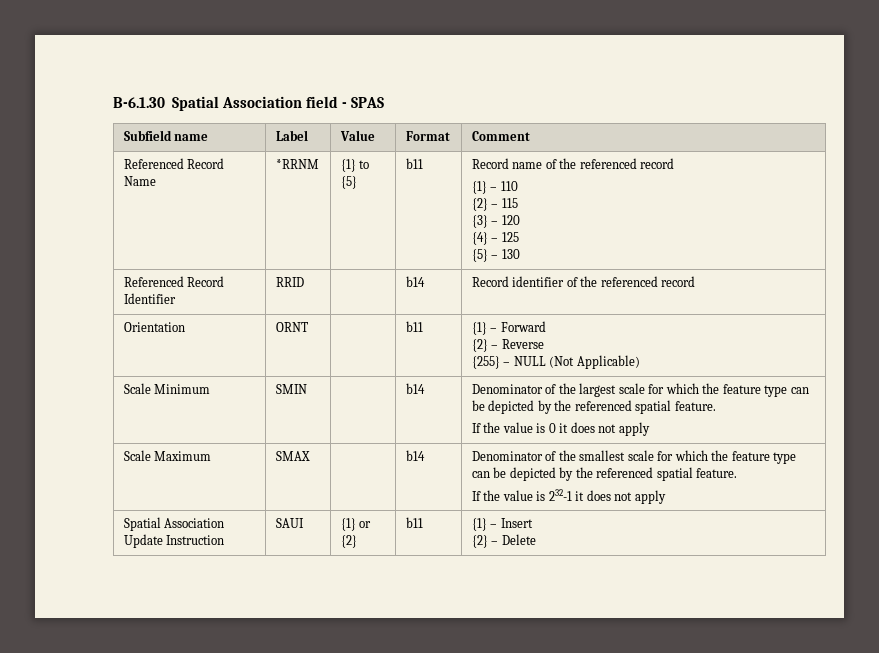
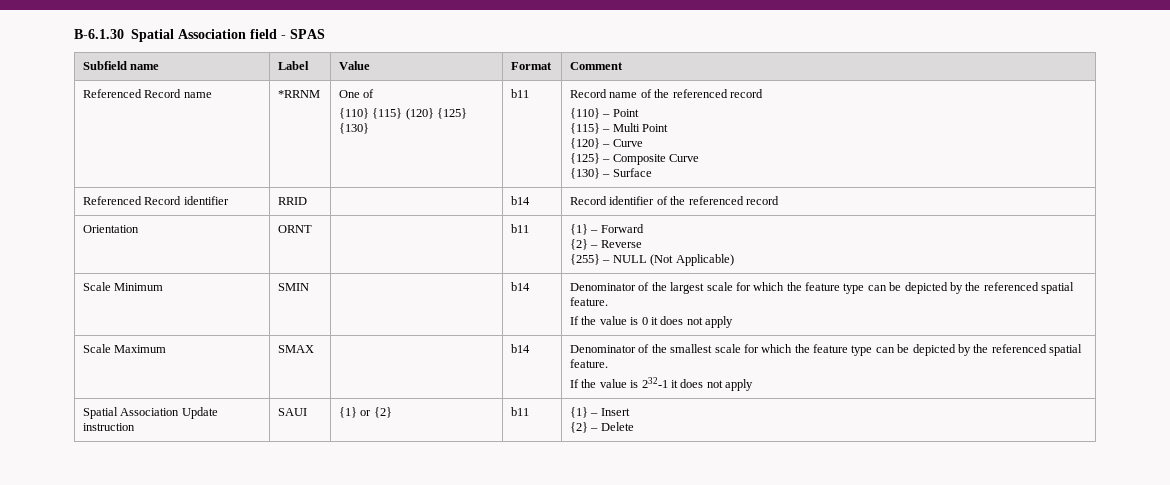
[123,176,156,186] Name -> [183,92,212,98] name
[340,159,370,172] [340,176,357,189] {1} to {5} -> [339,89,375,98] [339,108,468,120] [339,123,370,134] One of // {110} {115} (120} {125} {130}
[471,181,518,194] [471,198,518,211] [471,215,520,228] [471,232,519,245] [471,249,520,262] [123,276,225,287] [123,293,176,304] {1} – 110 // {2} – 115 // {3} – 120 // {4} – 125 // {5} – 130 // Referenced Record Identifier -> [570,108,639,119] [570,123,669,134] [570,138,643,149] [570,153,700,165] [570,168,652,179] [83,196,229,205] {110} – Point // {115} – Multi Point // {120} – Curve // {125} – Composite Curve // {130} – Surface // Referenced Record identifier
[166,535,225,545] Instruction -> [83,423,136,431] instruction

